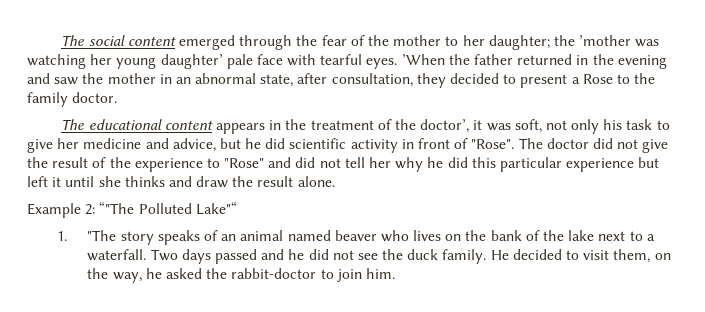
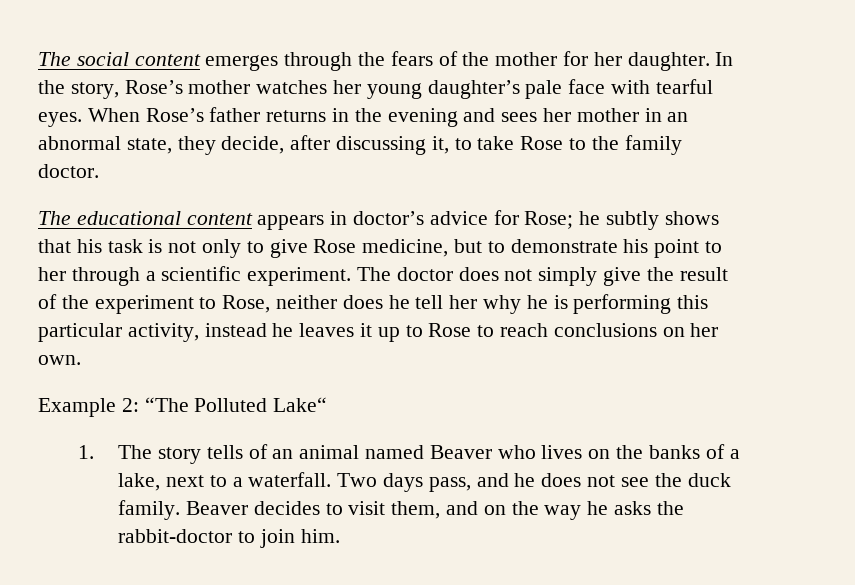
[179,35,236,50] emerged -> [205,55,279,71] emerges
[321,35,347,46] fear -> [390,51,433,66] fears
[445,35,660,50] [27,54,86,69] to her daughter; the ’mother was watching -> [563,51,734,71] [38,80,328,99] for her daughter. In the story, Rose’s mother watches
[160,54,223,69] daughter’ -> [427,80,520,99] daughter’s
[401,54,573,65] ’When the father returned -> [87,107,327,122] When Rose’s father returns
[54,73,104,85] saw the -> [501,108,572,122] sees her
[297,73,580,88] after consultation, they decided to present a -> [177,135,515,155] they decide, after discussing it, to take
[285,119,670,134] [27,138,639,153] the treatment of the doctor’, it was soft, not only his task to give her medicine and advice, but he did scientific activity in front of "Rose". The doctor did not -> [353,210,719,230] [38,239,723,258] [38,266,598,286] doctor’s advice for Rose; he subtly shows that his task is not only to give Rose medicine, but to demonstrate his point to her through a scientific experiment. The doctor does not simply
[134,157,660,172] [27,176,335,188] [27,201,237,218] [57,230,200,245] experience to "Rose" and did not tell her why he did this particular experience but left it until she thinks and draw the result alone. // Example 2: “"The Polluted Lake"“ // 1. "The story speaks -> [94,294,709,314] [38,323,719,342] [38,355,81,365] [38,397,328,417] [78,445,243,464] experiment to Rose, neither does he tell her why he is performing this particular activity, instead he leaves it up to Rose to reach conclusions on her own. // Example 2: “The Polluted Lake“ // 1. The story tells
[334,230,377,241] beaver -> [429,445,492,459] Beaver
[490,230,595,241] bank of the lake -> [648,444,740,459] [118,473,161,491] banks of a lake,
[215,249,258,264] passed -> [428,477,471,492] pass,
[308,249,329,260] did -> [541,473,582,487] does
[490,249,562,260] He decided -> [186,501,320,515] Beaver decides
[654,253,671,260] [87,268,203,283] on the way, he asked -> [446,501,652,520] and on the way he asks

